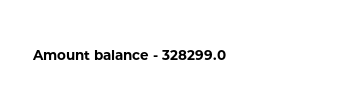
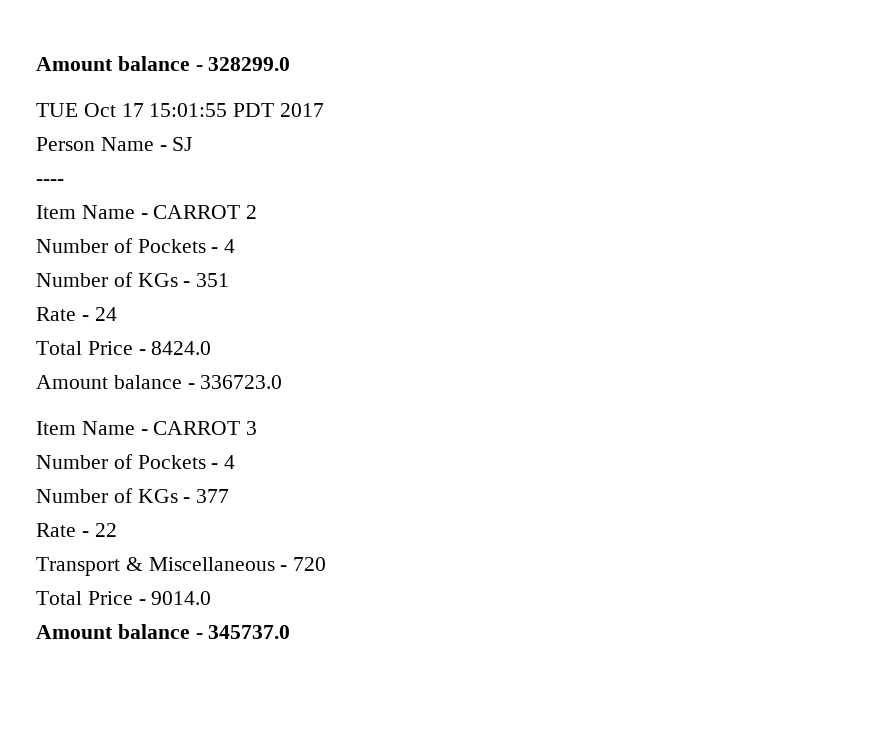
(226, 55) none -> [36,103,325,117] [36,137,193,151] [36,179,64,185] [36,205,258,219] [36,238,236,253] [36,272,230,287] [36,307,117,321] [36,341,212,355] [36,375,283,389] [36,421,258,435] [36,454,236,469] [36,488,230,503] [36,523,117,537] [36,557,327,576] [36,591,212,605] [36,624,291,639] // TUE Oct 17 15:01:55 PDT 2017 // Person Name - SJ // ---- // Item Name - CARROT 2 // Number of Pockets - 4 // Number of KGs - 351 // Rate - 24 // Total Price - 8424.0 // Amount balance - 336723.0 // Item Name - CARROT 3 // Number of Pockets - 4 // Number of KGs - 377 // Rate - 22 // Transport & Miscellaneous - 720 // Total Price - 9014.0 // Amount balance - 345737.0

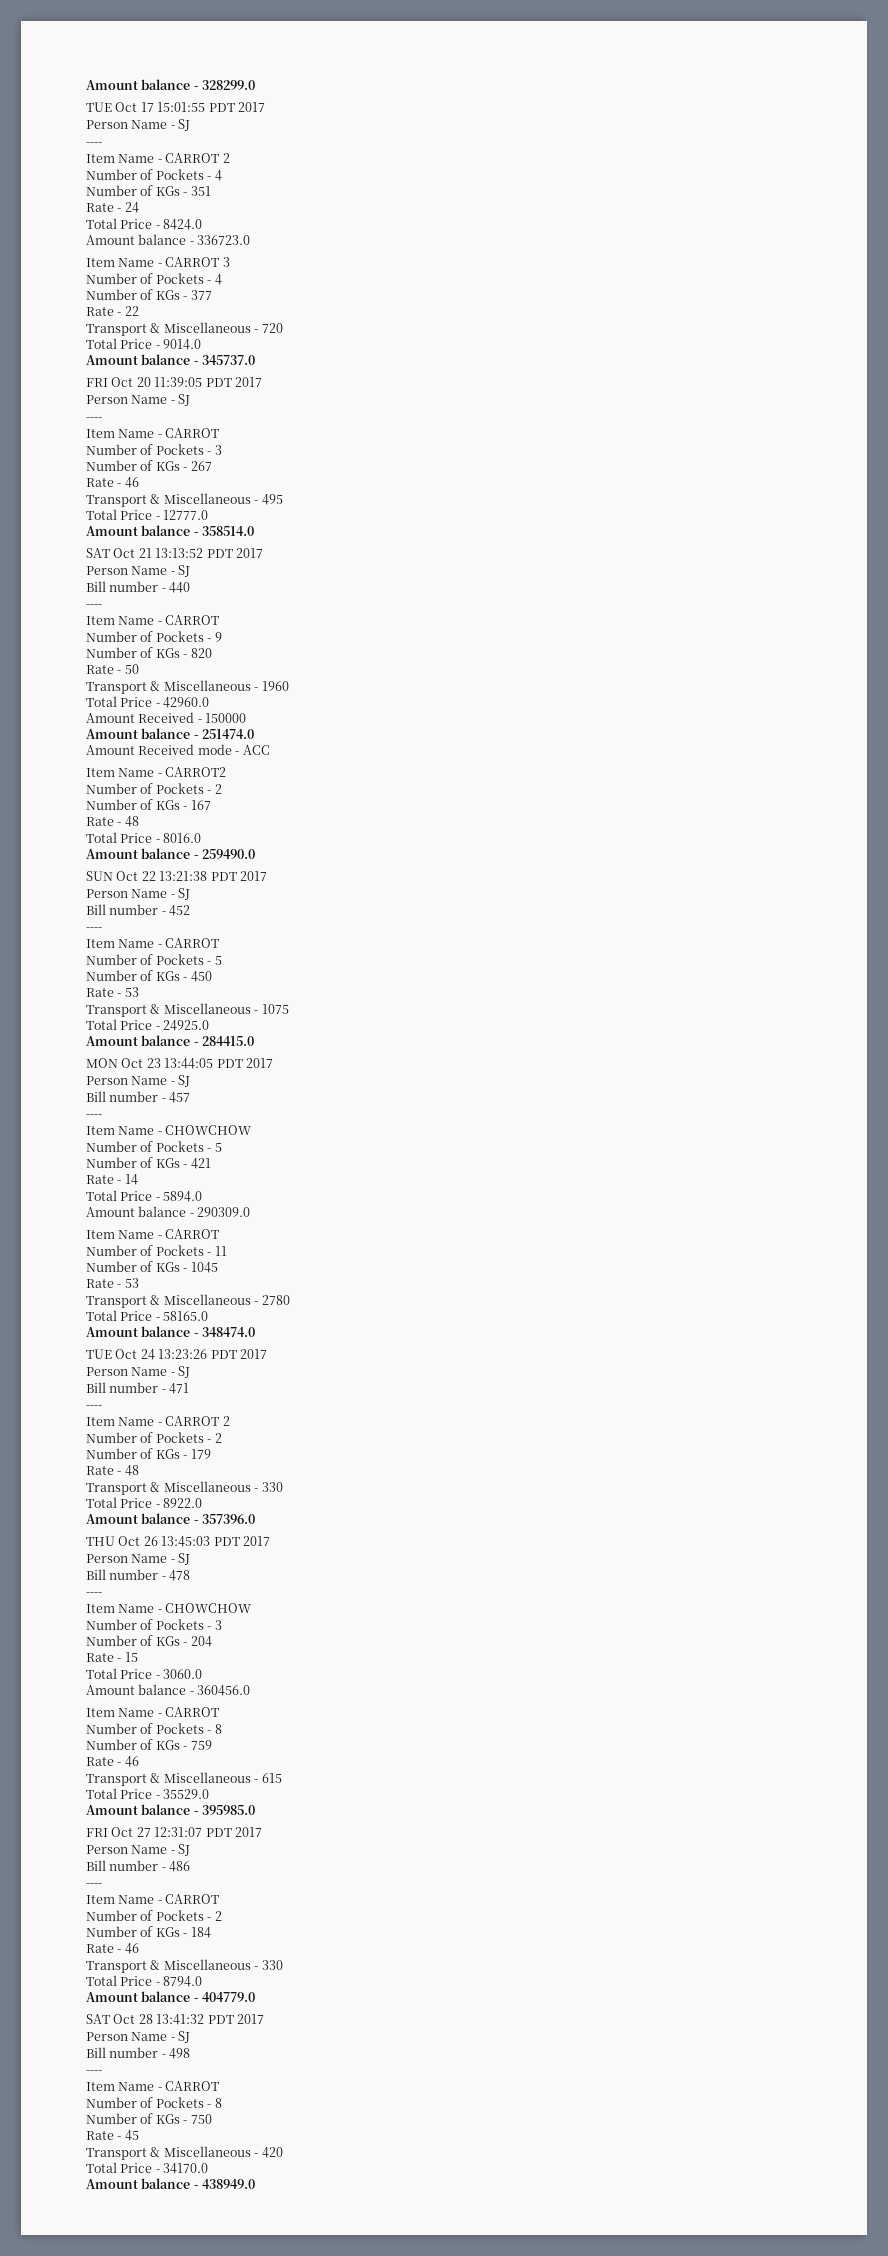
(291, 632) none -> [86,377,262,387] [86,394,191,406] [86,417,102,421] [86,428,220,438] [86,444,222,455] [86,460,212,471] [86,477,139,488] [86,493,283,507] [86,509,209,520] [86,525,255,536] [86,548,263,558] [86,565,191,577] [86,581,191,593] [86,604,102,608] [86,615,220,625] [86,631,222,642] [86,647,212,658] [86,664,139,674] [86,680,289,694] [86,696,210,708] [86,712,247,723] [86,728,255,739] [86,744,270,755] [86,767,227,777] [86,783,222,794] [86,799,211,810] [86,816,139,827] [86,832,202,843] [86,848,256,859] [86,871,267,881] [86,888,191,900] [86,904,191,916] [86,927,102,931] [86,938,220,948] [86,954,222,965] [86,970,212,982] [86,987,139,997] [86,1003,289,1017] [86,1019,210,1031] [86,1035,255,1046] [86,1058,273,1069] [86,1075,191,1087] [86,1091,191,1103] [86,1114,102,1118] [86,1125,253,1135] [86,1141,222,1152] [86,1157,211,1169] [86,1174,138,1185] [86,1190,203,1202] [86,1206,251,1217] [86,1229,220,1239] [86,1245,227,1256] [86,1261,218,1273] [86,1278,139,1288] [86,1294,290,1308] [86,1310,209,1321] [86,1326,256,1337] [86,1349,267,1360] [86,1366,191,1378] [86,1382,190,1394] [86,1405,102,1409] [86,1416,230,1426] [86,1432,222,1443] [86,1448,211,1459] [86,1465,139,1476] [86,1481,283,1495] [86,1497,203,1508] [86,1513,256,1524] [86,1536,270,1547] [86,1553,191,1565] [86,1569,191,1581] [86,1592,102,1596] [86,1603,253,1613] [86,1619,222,1630] [86,1635,212,1647] [86,1652,138,1662] [86,1668,203,1679] [86,1684,251,1696] [86,1707,220,1717] [86,1723,222,1734] [86,1739,212,1750] [86,1756,139,1767] [86,1772,282,1786] [86,1788,210,1799] [86,1804,256,1815] [86,1827,262,1837] [86,1844,191,1856] [86,1860,191,1872] [86,1883,102,1887] [86,1894,220,1904] [86,1910,222,1921] [86,1926,211,1938] [86,1943,139,1954] [86,1959,283,1973] [86,1975,203,1987] [86,1991,256,2002] [86,2014,264,2025] [86,2031,191,2043] [86,2047,191,2059] [86,2070,102,2074] [86,2081,220,2091] [86,2097,222,2108] [86,2113,212,2124] [86,2130,139,2141] [86,2146,283,2160] [86,2162,209,2174] [86,2178,256,2189] // FRI Oct 20 11:39:05 PDT 2017 // Person Name - SJ // ---- // Item Name - CARROT // Number of Pockets - 3 // Number of KGs - 267 // Rate - 46 // Transport & Miscellaneous - 495 // Total Price - 12777.0 // Amount balance - 358514.0 // SAT Oct 21 13:13:52 PDT 2017 // Person Name - SJ // Bill number - 440 // ---- // Item Name - CARROT // Number of Pockets - 9 // Number of KGs - 820 // Rate - 50 // Transport & Miscellaneous - 1960 // Total Price - 42960.0 // Amount Received - 150000 // Amount balance - 251474.0 // Amount Received mode - ACC // Item Name - CARROT2 // Number of Pockets - 2 // Number of KGs - 167 // Rate - 48 // Total Price - 8016.0 // Amount balance - 259490.0 // SUN Oct 22 13:21:38 PDT 2017 // Person Name - SJ // Bill number - 452 // ---- // Item Name - CARROT // Number of Pockets - 5 // Number of KGs - 450 // Rate - 53 // Transport & Miscellaneous - 1075 // Total Price - 24925.0 // Amount balance - 284415.0 // MON Oct 23 13:44:05 PDT 2017 // Person Name - SJ // Bill number - 457 // ---- // Item Name - CHOWCHOW // Number of Pockets - 5 // Number of KGs - 421 // Rate - 14 // Total Price - 5894.0 // Amount balance - 290309.0 // Item Name - CARROT // Number of Pockets - 11 // Number of KGs - 1045 // Rate - 53 // Transport & Miscellaneous - 2780 // Total Price - 58165.0 // Amount balance - 348474.0 // TUE Oct 24 13:23:26 PDT 2017 // Person Name - SJ // Bill number - 471 // ---- // Item Name - CARROT 2 // Number of Pockets - 2 // Number of KGs - 179 // Rate - 48 // Transport & Miscellaneous - 330 // Total Price - 8922.0 // Amount balance - 357396.0 // THU Oct 26 13:45:03 PDT 2017 // Person Name - SJ // Bill number - 478 // ---- // Item Name - CHOWCHOW // Number of Pockets - 3 // Number of KGs - 204 // Rate - 15 // Total Price - 3060.0 // Amount balance - 360456.0 // Item Name - CARROT // Number of Pockets - 8 // Number of KGs - 759 // Rate - 46 // Transport & Miscellaneous - 615 // Total Price - 35529.0 // Amount balance - 395985.0 // FRI Oct 27 12:31:07 PDT 2017 // Person Name - SJ // Bill number - 486 // ---- // Item Name - CARROT // Number of Pockets - 2 // Number of KGs - 184 // Rate - 46 // Transport & Miscellaneous - 330 // Total Price - 8794.0 // Amount balance - 404779.0 // SAT Oct 28 13:41:32 PDT 2017 // Person Name - SJ // Bill number - 498 // ---- // Item Name - CARROT // Number of Pockets - 8 // Number of KGs - 750 // Rate - 45 // Transport & Miscellaneous - 420 // Total Price - 34170.0 // Amount balance - 438949.0

